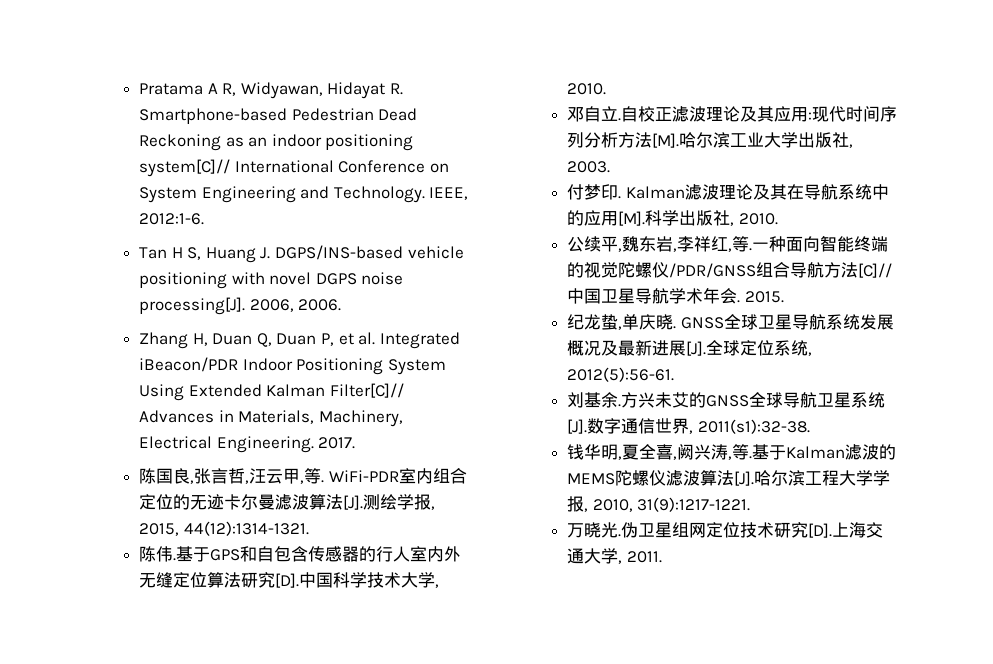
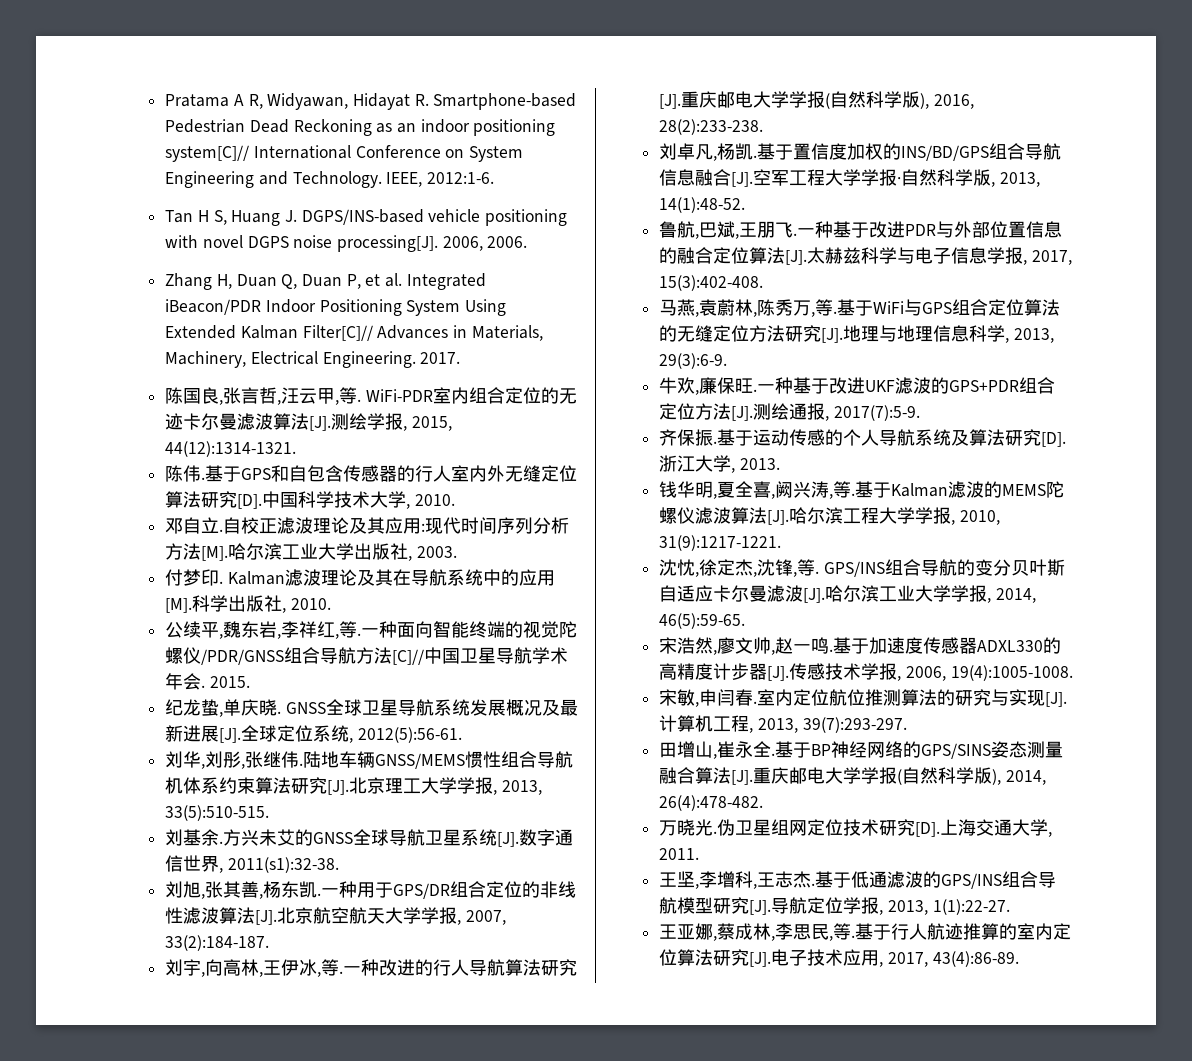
(675, 374) none -> [165,751,574,769] [165,777,542,795] [165,805,270,821] // 刘华,刘彤,张继伟.陆地车辆GNSS/MEMS惯性组合导航机体系约束算法研究[J].北京理工大学学报, 2013, 33(5):510-515.
(810, 426) none -> [165,881,577,899] [165,907,506,925] [165,935,270,951] [165,959,578,977] [659,91,974,109] [659,119,764,135] [659,143,1062,161] [659,169,1040,187] [659,197,746,213] [659,221,1063,239] [659,247,1072,265] [659,275,764,291] [659,299,1061,317] [659,325,1054,343] [659,353,728,369] [659,377,1056,395] [659,403,920,421] [659,429,1067,447] [659,455,780,473] // 刘旭,张其善,杨东凯.一种用于GPS/DR组合定位的非线性滤波算法[J].北京航空航天大学学报, 2007, 33(2):184-187. // 刘宇,向高林,王伊冰,等.一种改进的行人导航算法研究[J].重庆邮电大学学报(自然科学版), 2016, 28(2):233-238. // 刘卓凡,杨凯.基于置信度加权的INS/BD/GPS组合导航信息融合[J].空军工程大学学报·自然科学版, 2013, 14(1):48-52. // 鲁航,巴斌,王朋飞.一种基于改进PDR与外部位置信息的融合定位算法[J].太赫兹科学与电子信息学报, 2017, 15(3):402-408. // 马燕,袁蔚林,陈秀万,等.基于WiFi与GPS组合定位算法的无缝定位方法研究[J].地理与地理信息科学, 2013, 29(3):6-9. // 牛欢,廉保旺.一种基于改进UKF滤波的GPS+PDR组合定位方法[J].测绘通报, 2017(7):5-9. // 齐保振.基于运动传感的个人导航系统及算法研究[D].浙江大学, 2013.
(751, 504) none -> [659,559,1065,577] [659,585,1036,603] [659,613,746,629] [659,637,1062,655] [659,663,1073,681] [659,689,1068,707] [659,715,907,733] [659,741,1064,759] [659,767,1046,785] [659,795,764,811] // 沈忱,徐定杰,沈锋,等. GPS/INS组合导航的变分贝叶斯自适应卡尔曼滤波[J].哈尔滨工业大学学报, 2014, 46(5):59-65. // 宋浩然,廖文帅,赵一鸣.基于加速度传感器ADXL330的高精度计步器[J].传感技术学报, 2006, 19(4):1005-1008. // 宋敏,申闫春.室内定位航位推测算法的研究与实现[J].计算机工程, 2013, 39(7):293-297. // 田增山,崔永全.基于BP神经网络的GPS/SINS姿态测量融合算法[J].重庆邮电大学学报(自然科学版), 2014, 26(4):478-482.
(662, 557) none -> [659,871,1057,889] [659,897,1010,915] [659,923,1072,941] [659,949,1019,967] // 王坚,李增科,王志杰.基于低通滤波的GPS/INS组合导航模型研究[J].导航定位学报, 2013, 1(1):22-27. // 王亚娜,蔡成林,李思民,等.基于行人航迹推算的室内定位算法研究[J].电子技术应用, 2017, 43(4):86-89.

